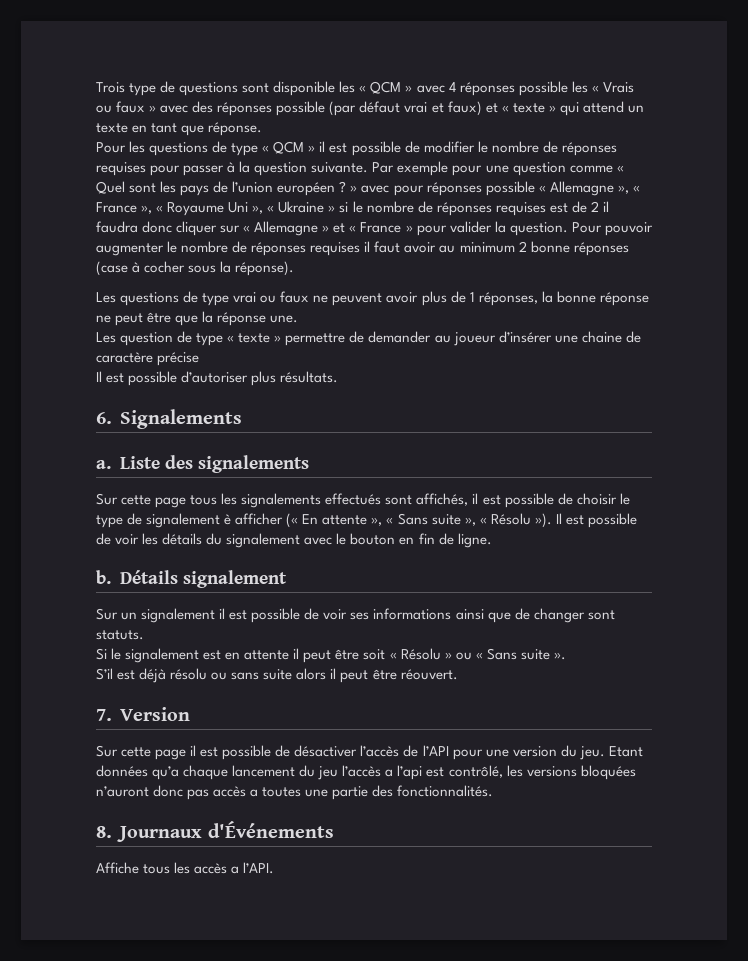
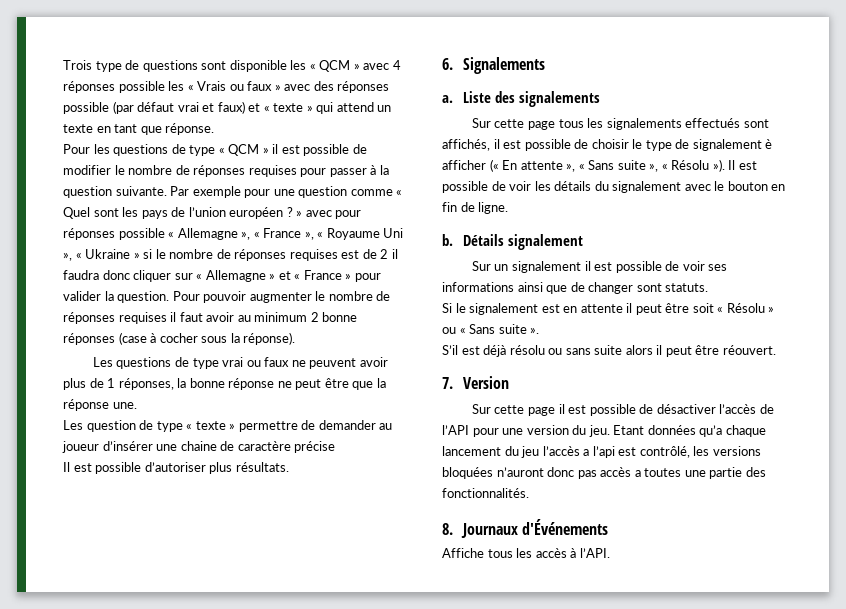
[231,866,240,874] a -> [570,548,577,558] à

